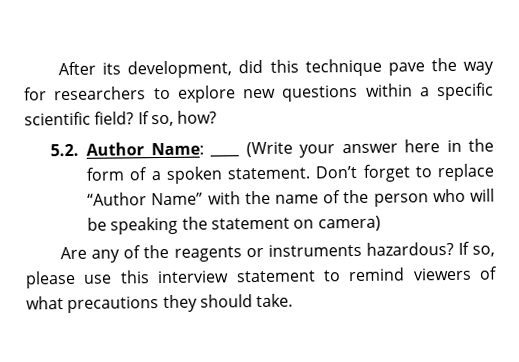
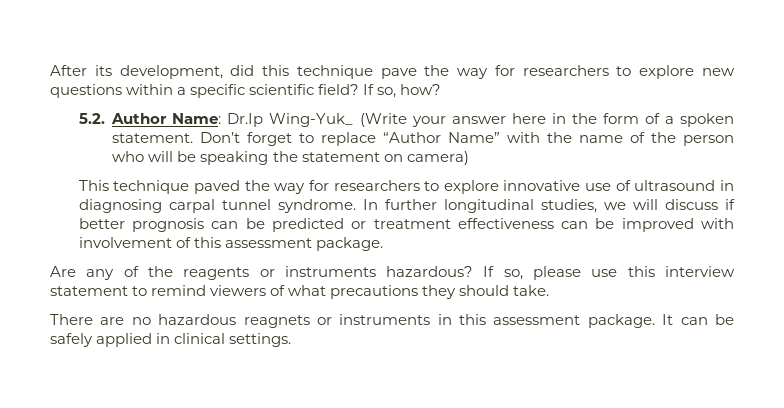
[209,154,241,158] ____ -> [227,113,354,127] Dr.Ip Wing-Yuk_
(381, 223) none -> [78,180,735,194] [78,199,736,213] [78,218,735,232] [78,237,384,251] // This technique paved the way for researchers to explore innovative use of ultrasound in diagnosing carpal tunnel syndrome. In further longitudinal studies, we will discuss if better prognosis can be predicted or treatment effectiveness can be improved with involvement of this assessment package.
(294, 300) none -> [50,314,734,328] [50,333,292,347] // There are no hazardous reagnets or instruments in this assessment package. It can be safely applied in clinical settings.

